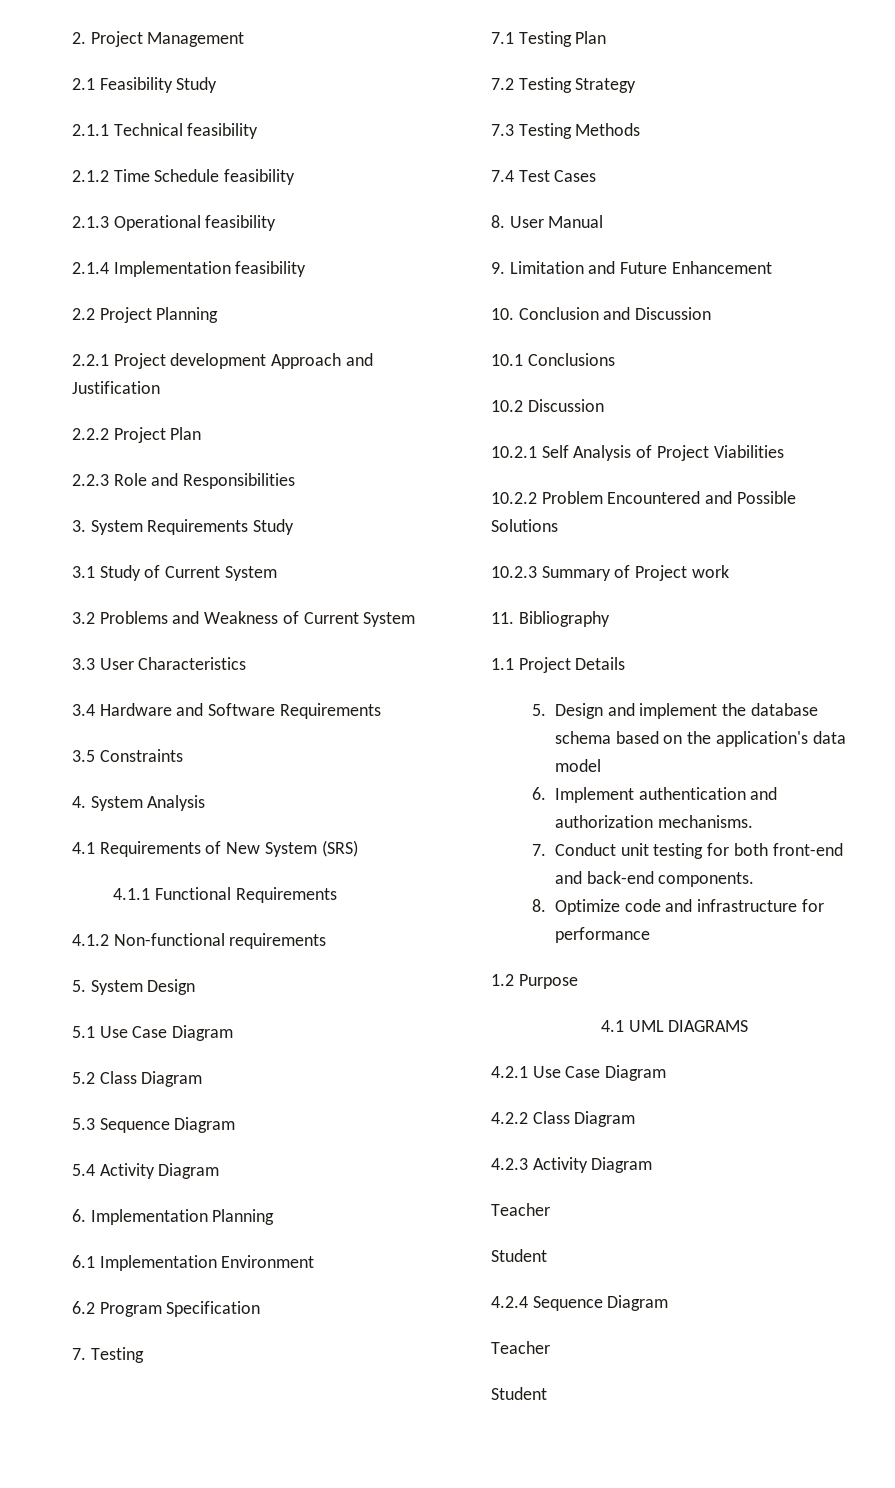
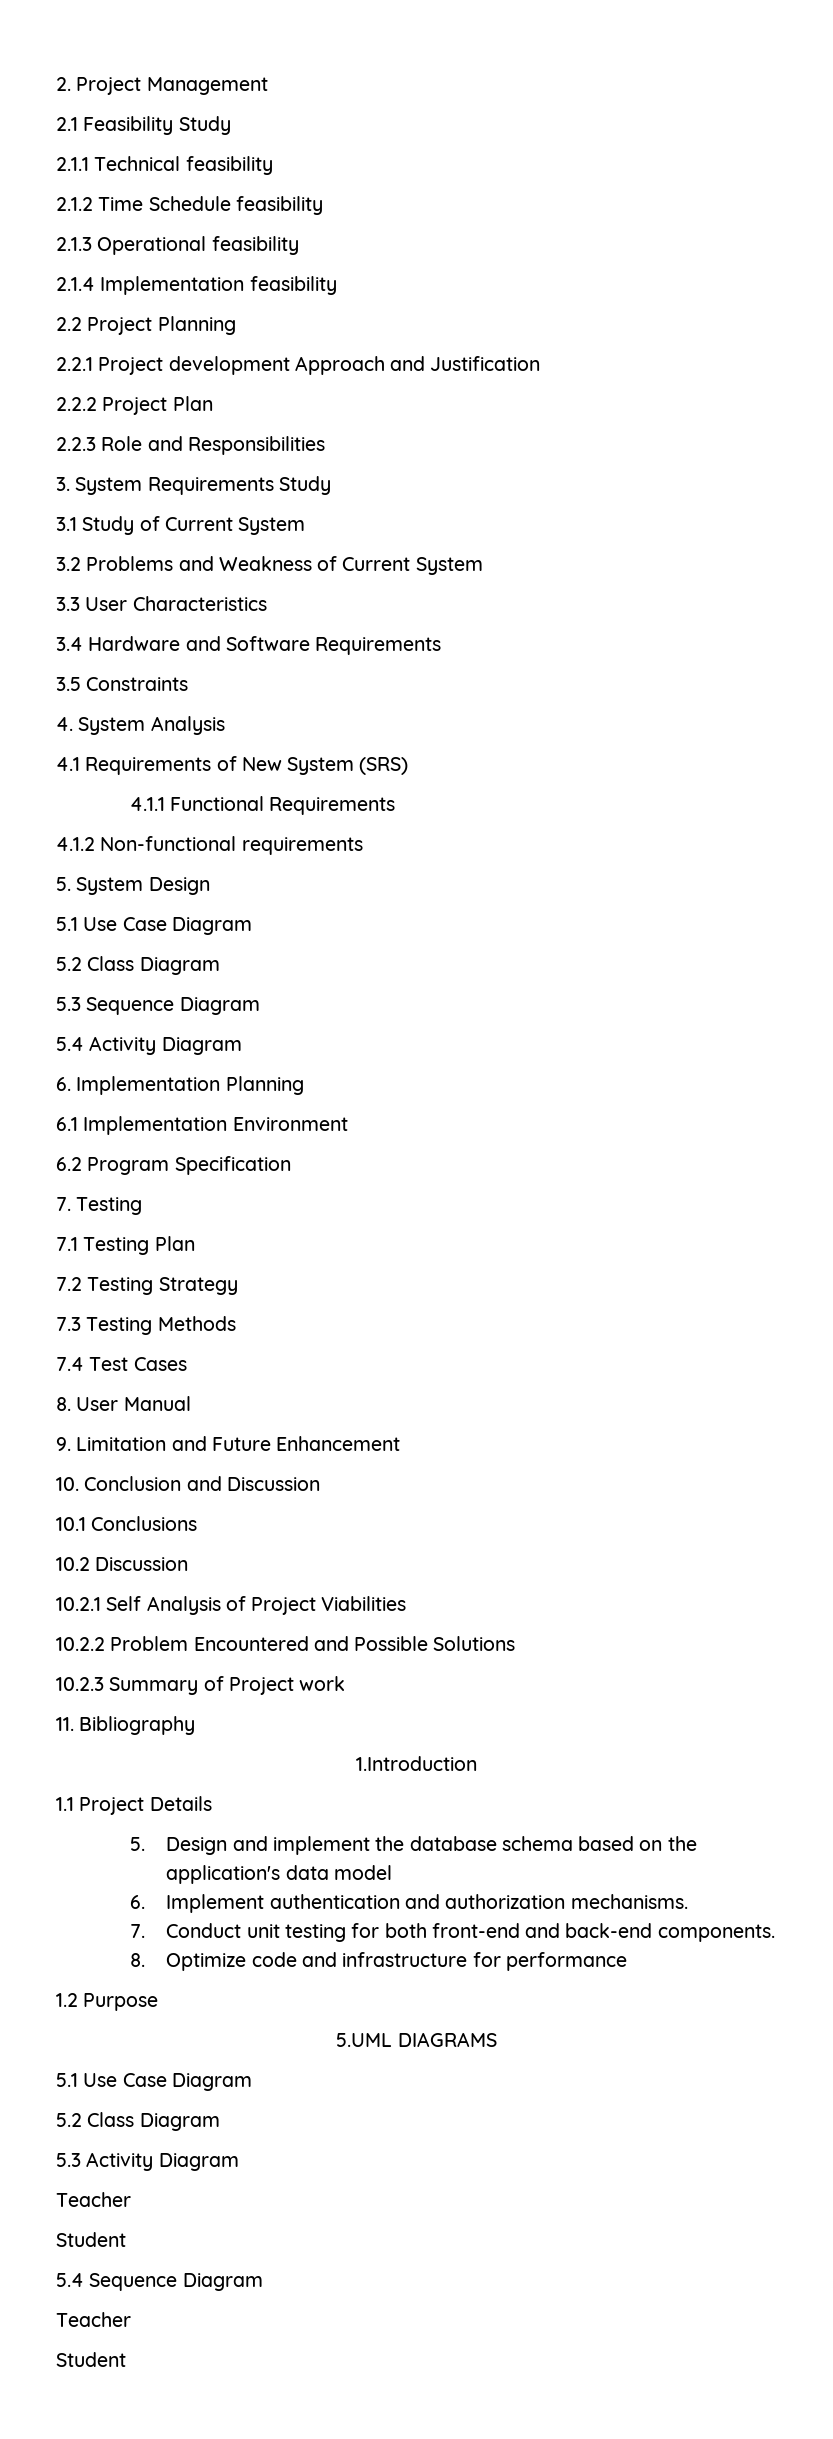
(610, 619) none -> [356,1756,477,1771] // 1.Introduction
[600,1020,664,1032] 4.1 UML -> [336,2033,393,2047] 5.UML
[491,1065,667,1081] [491,1111,636,1127] [491,1158,528,1170] 4.2.1 Use Case Diagram // 4.2.2 Class Diagram // 4.2.3 -> [56,2073,252,2091] [56,2112,220,2131] [56,2153,81,2167] 5.1 Use Case Diagram // 5.2 Class Diagram // 5.3
[491,1296,528,1308] 4.2.4 -> [56,2273,84,2287] 5.4

